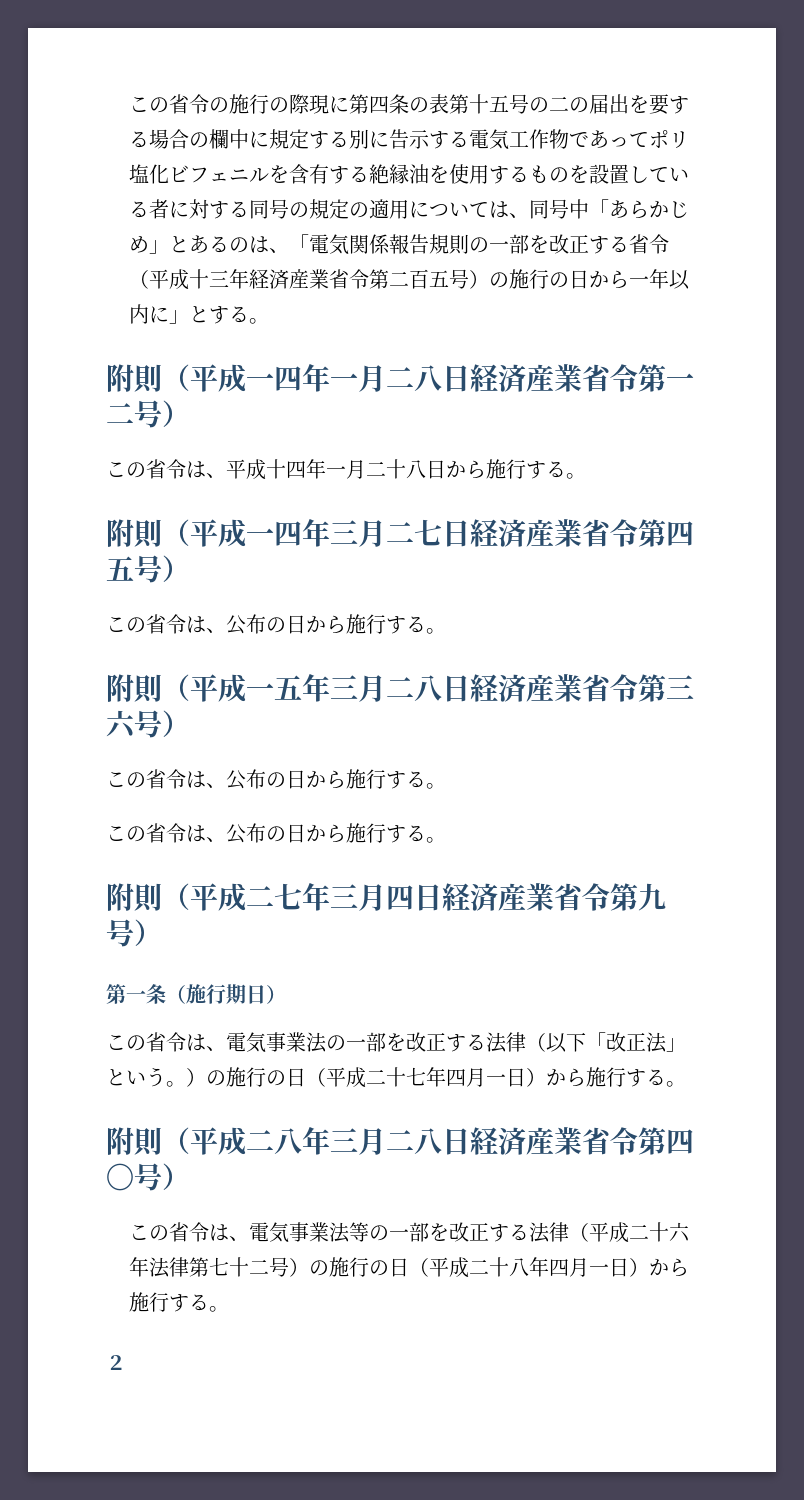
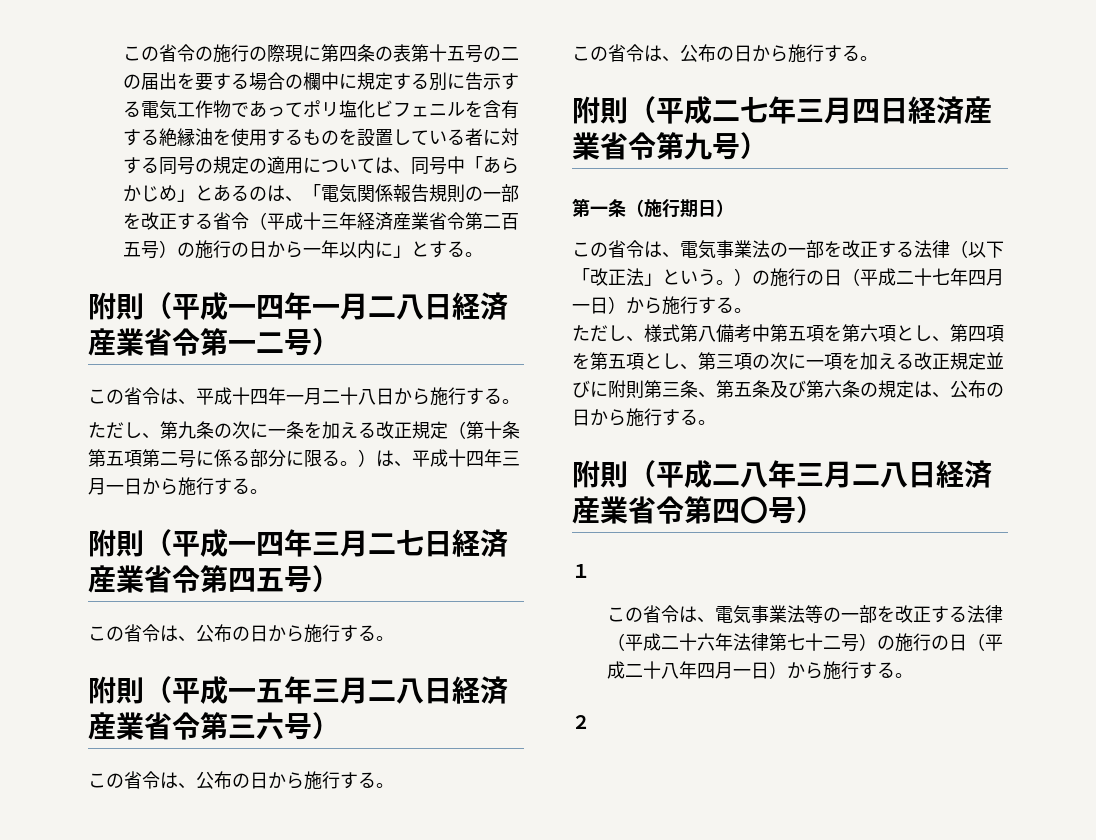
(586, 476) none -> [88,421,520,439] [88,449,520,468] [88,477,268,496] // ただし、第九条の次に一条を加える改正規定（第十条第五項第二号に係る部分に限る。）は、平成十四年三月一日から施行する。
(686, 1084) none -> [572,324,1004,343] [572,352,1004,370] [572,380,1004,399] [572,408,716,427] // ただし、様式第八備考中第五項を第六項とし、第四項を第五項とし、第三項の次に一項を加える改正規定並びに附則第三条、第五条及び第六条の規定は、公布の日から施行する。
(190, 1176) none -> [572,564,590,578] // １

